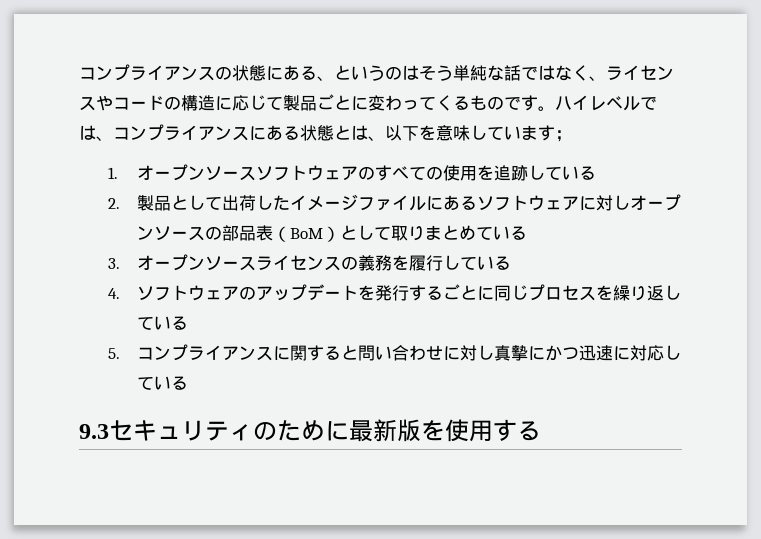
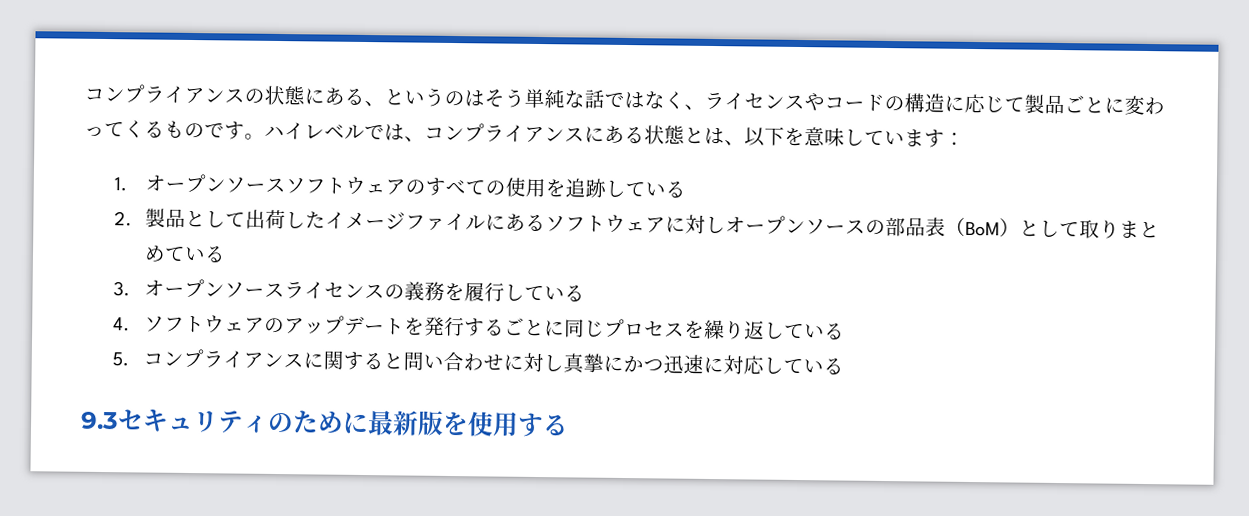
[555,130,572,142] ； -> [944,132,965,146] ：

